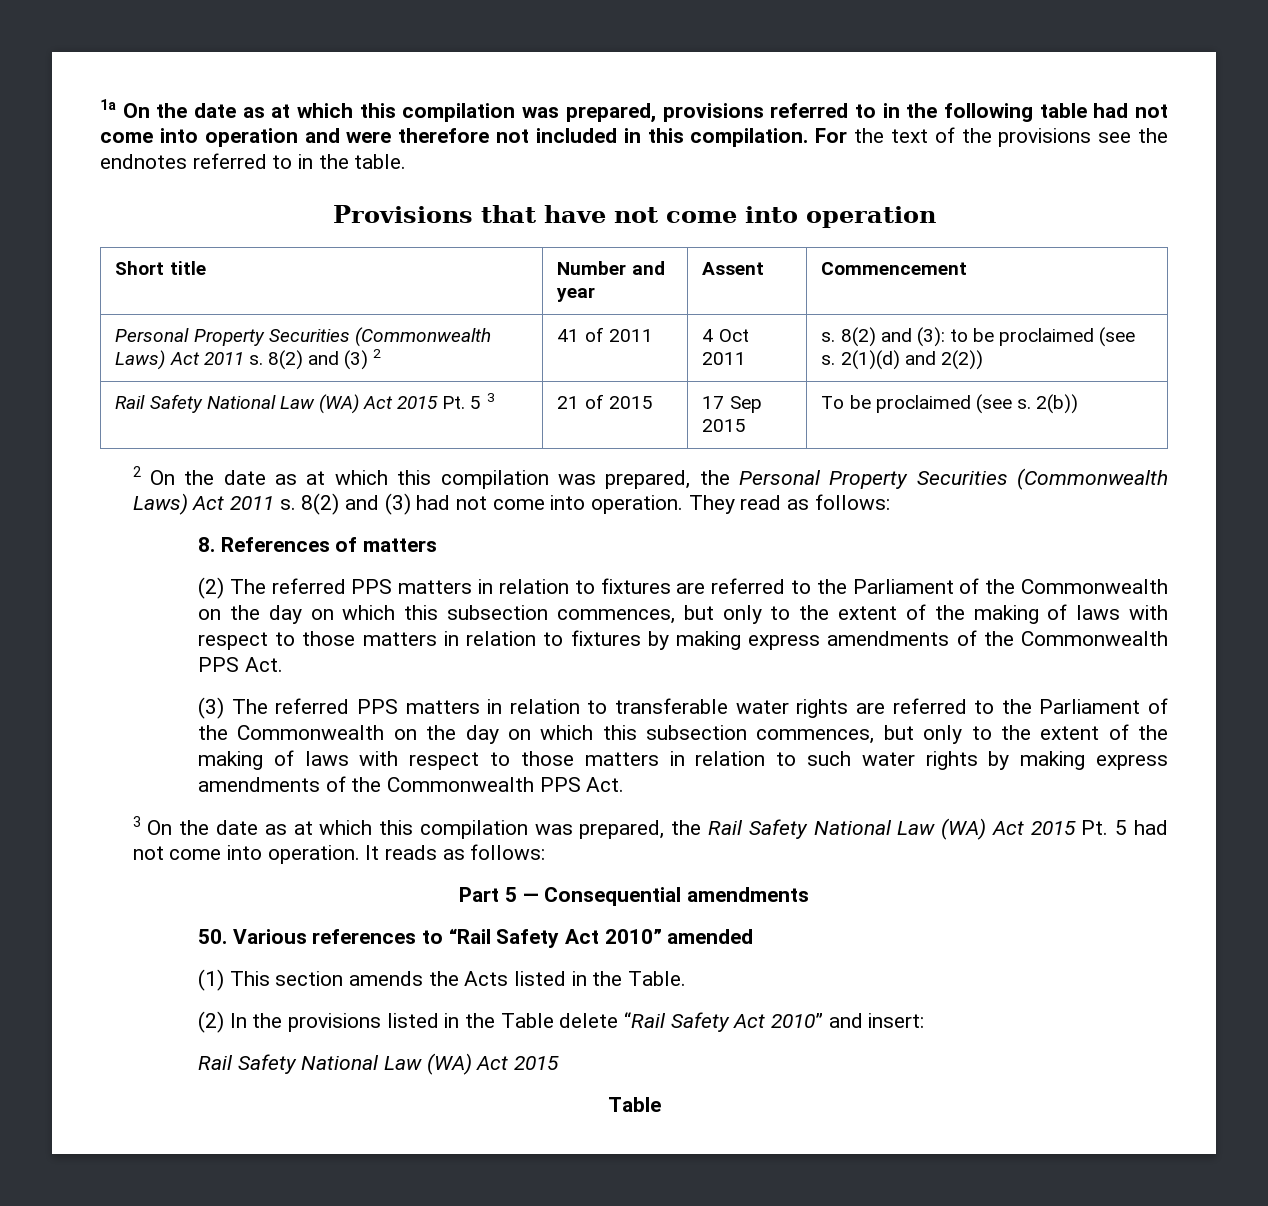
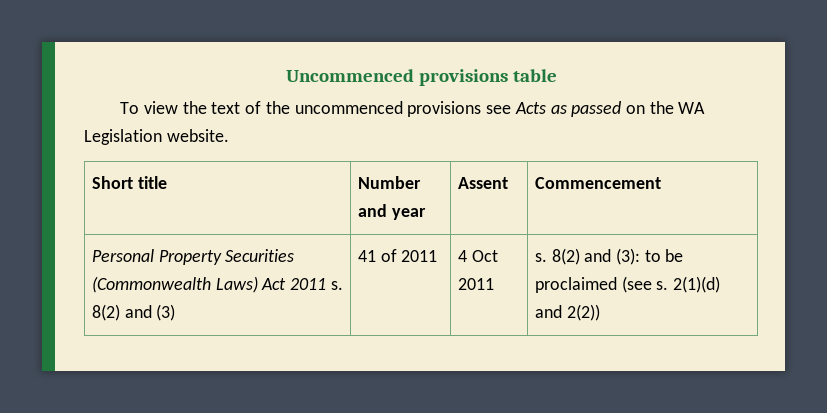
[100,99,1169,123] [100,128,848,147] 1a On the date as at which this compilation was prepared, provisions referred to in the following table had not come into operation and were therefore not included in this compilation. For -> [285,69,557,86] [120,101,179,114] Uncommenced provisions table // To view
(992, 135) none -> [294,101,403,114] uncommenced
[1138,128,1169,143] [100,153,407,169] [332,205,936,228] the endnotes referred to in the table. // Provisions that have not come into operation -> [514,101,706,117] [84,129,229,145] Acts as passed on the WA Legislation website.
[373,349,382,358] 2 -> (176, 312) none
[115,393,495,414] [557,394,653,409] [702,396,762,413] [702,419,747,432] [821,394,1079,414] [132,466,1169,490] [132,493,890,515] [197,537,438,552] [197,577,1168,599] [197,604,1168,624] [197,630,1169,650] [197,657,283,672] [197,697,1168,719] [197,724,1168,744] [197,750,1168,770] [197,776,625,792] [132,816,1168,840] [132,844,546,864] [459,887,809,906] [197,928,754,948] [197,969,687,991] [197,1011,925,1033] [197,1053,560,1075] [607,1097,661,1112] // Rail Safety National Law (WA) Act 2015 Pt. 5 3 | 21 of 2015 | 17 Sep 2015 | To be proclaimed (see s. 2(b)) // 2 On the date as at which this compilation was prepared, the Personal Property Securities (Commonwealth Laws) Act 2011 s. 8(2) and (3) had not come into operation. They read as follows: // 8. References of matters // (2) The referred PPS matters in relation to fixtures are referred to the Parliament of the Commonwealth on the day on which this subsection commences, but only to the extent of the making of laws with respect to those matters in relation to fixtures by making express amendments of the Commonwealth PPS Act. // (3) The referred PPS matters in relation to transferable water rights are referred to the Parliament of the Commonwealth on the day on which this subsection commences, but only to the extent of the making of laws with respect to those matters in relation to such water rights by making express amendments of the Commonwealth PPS Act. // 3 On the date as at which this compilation was prepared, the Rail Safety National Law (WA) Act 2015 Pt. 5 had not come into operation. It reads as follows: // Part 5 — Consequential amendments // 50. Various references to “Rail Safety Act 2010” amended // (1) This section amends the Acts listed in the Table. // (2) In the provisions listed in the Table delete “Rail Safety Act 2010” and insert: // Rail Safety National Law (WA) Act 2015 // Table -> (600, 312) none

